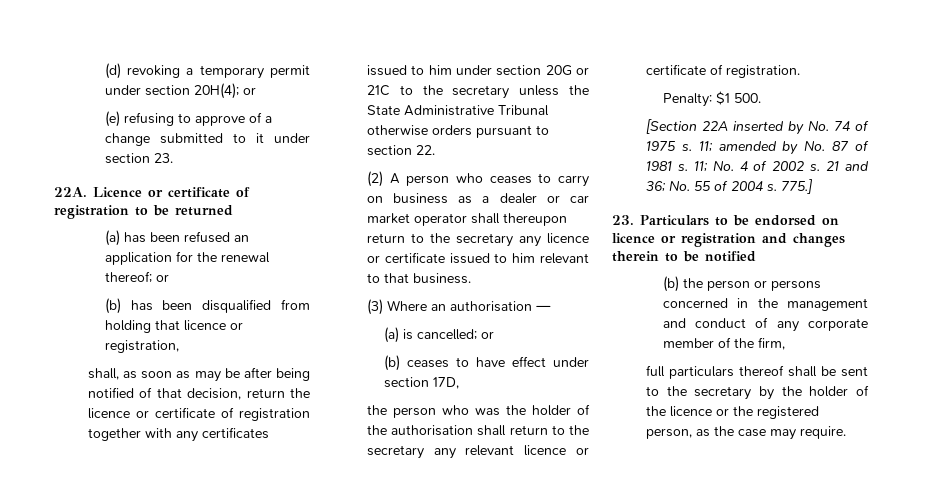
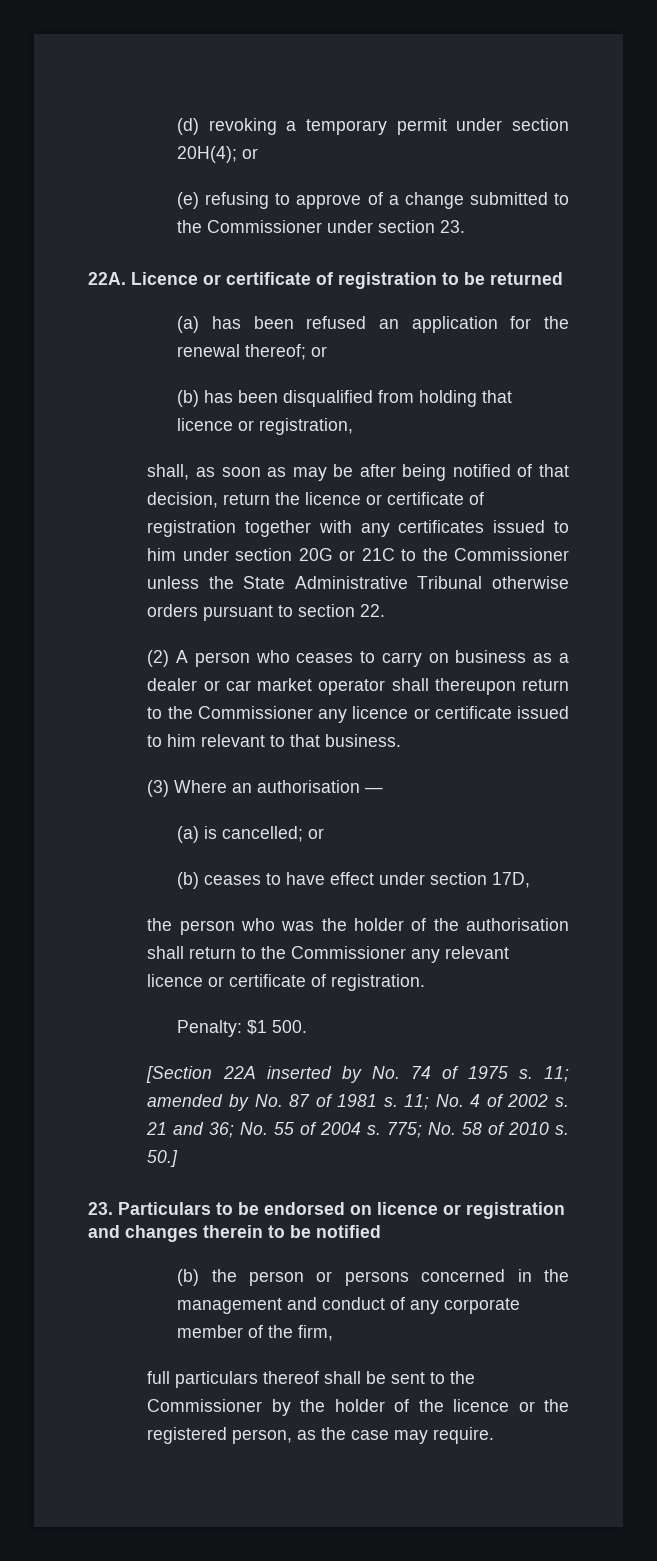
[255,133,264,143] it -> [177,220,323,233] the Commissioner
[452,85,510,99] secretary -> [454,548,569,561] Commissioner
[455,233,513,247] secretary -> [197,706,313,719] Commissioner
[366,445,424,459] secretary -> [291,946,407,959] Commissioner
[780,179,813,194] 775.] -> [387,1122,569,1138] [147,1150,179,1167] 775; No. 58 of 2010 s. 50.]
[694,386,752,400] secretary -> [147,1399,263,1412] Commissioner

